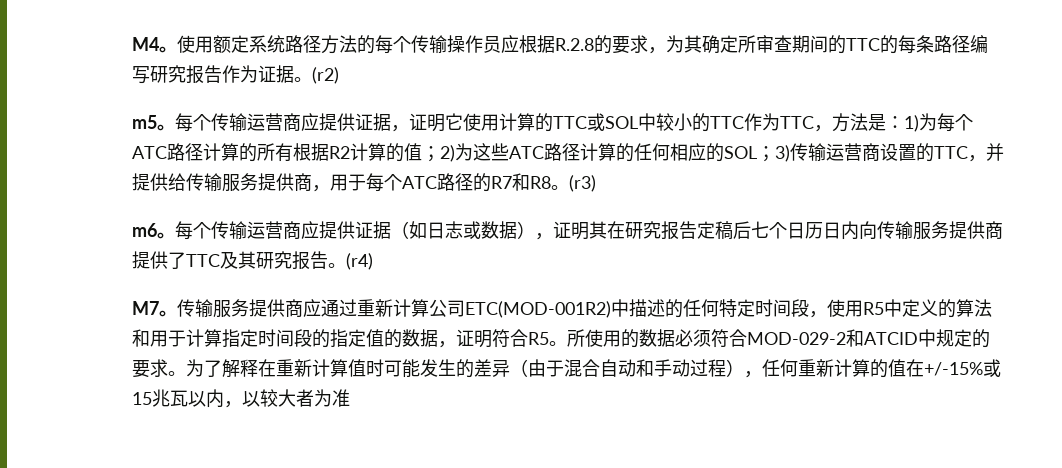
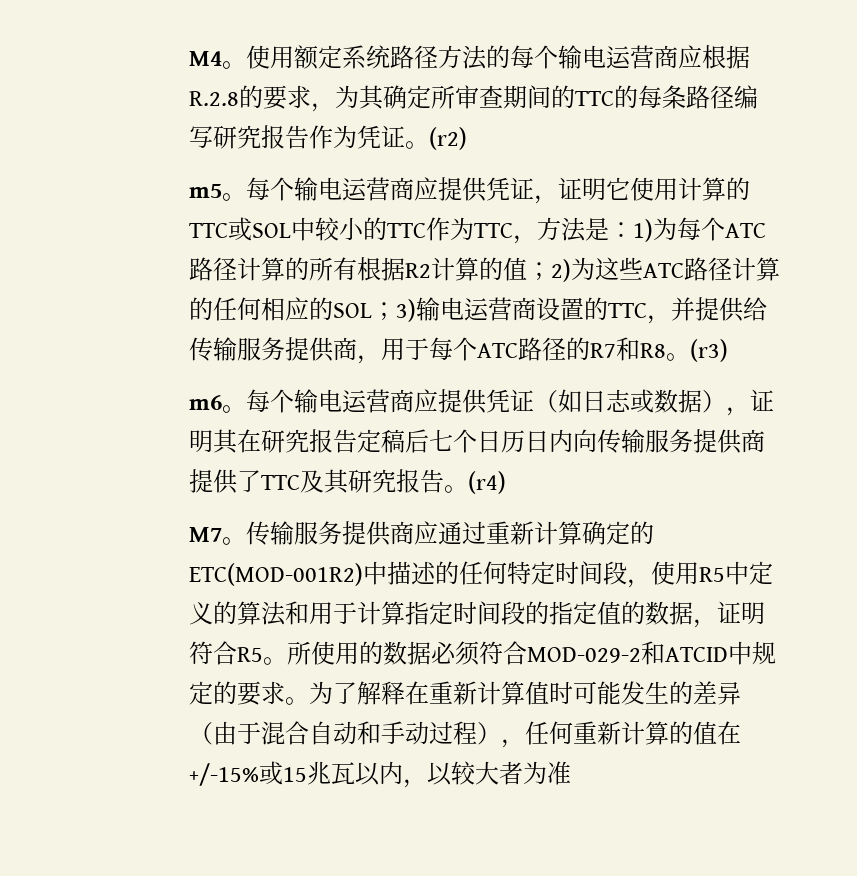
[410,35,501,54] 传输操作员 -> [557,45,678,69] 输电运营商
[257,65,294,83] 证据 -> [356,125,405,149] 凭证
[210,113,391,132] 传输运营商应提供证据 -> [293,177,534,202] 输电运营商应提供凭证
[789,143,826,162] 传输 -> [415,297,464,321] 输电
[210,221,391,240] 传输运营商应提供证据 -> [293,389,534,414] 输电运营商应提供凭证
[428,299,465,317] 公司 -> [581,521,654,545] 确定的

